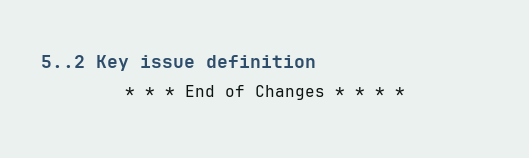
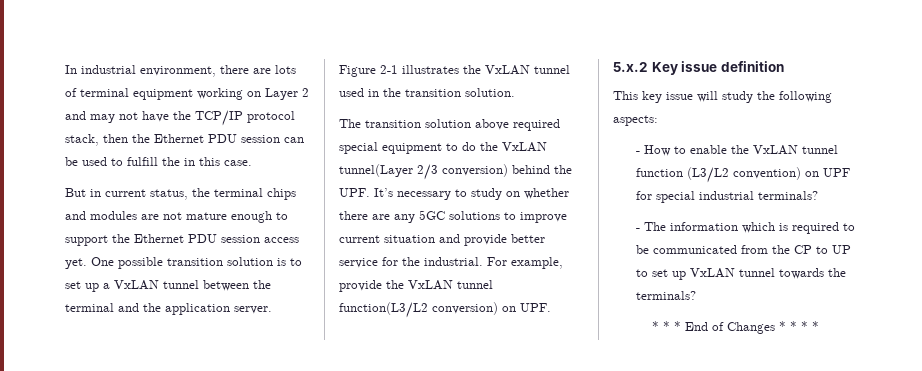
[41,55,316,71] 5..2 Key issue definition -> [65,65,296,77] [65,88,309,100] [65,110,295,126] [65,134,304,146] [65,157,252,166] [65,188,296,200] [65,211,288,223] [65,234,299,246] [65,257,302,269] [65,280,271,292] [65,303,272,315] [339,65,570,77] [339,88,515,97] [339,119,560,131] [339,142,547,154] [339,164,572,180] [339,188,569,200] [339,210,567,223] [339,234,545,246] [339,257,563,269] [339,280,493,292] [339,302,551,318] [613,61,784,75] [613,91,832,103] [613,115,658,126] [636,145,839,156] [636,167,851,183] [636,191,819,203] [636,222,856,234] [636,245,852,254] [636,268,847,280] [636,291,697,300] In industrial environment, there are lots of terminal equipment working on Layer 2 and may not have the TCP/IP protocol stack, then the Ethernet PDU session can be used to fulfill the in this case. // But in current status, the terminal chips and modules are not mature enough to support the Ethernet PDU session access yet. One possible transition solution is to set up a VxLAN tunnel between the terminal and the application server. Figure 2-1 illustrates the VxLAN tunnel used in the transition solution. // The transition solution above required special equipment to do the VxLAN tunnel(Layer 2/3 conversion) behind the UPF. It’s necessary to study on whether there are any 5GC solutions to improve current situation and provide better service for the industrial. For example, provide the VxLAN tunnel function(L3/L2 conversion) on UPF. // 5.x.2 Key issue definition // This key issue will study the following aspects: // - How to enable the VxLAN tunnel function (L3/L2 convention) on UPF for special industrial terminals? // - The information which is required to be communicated from the CP to UP to set up VxLAN tunnel towards the terminals?

